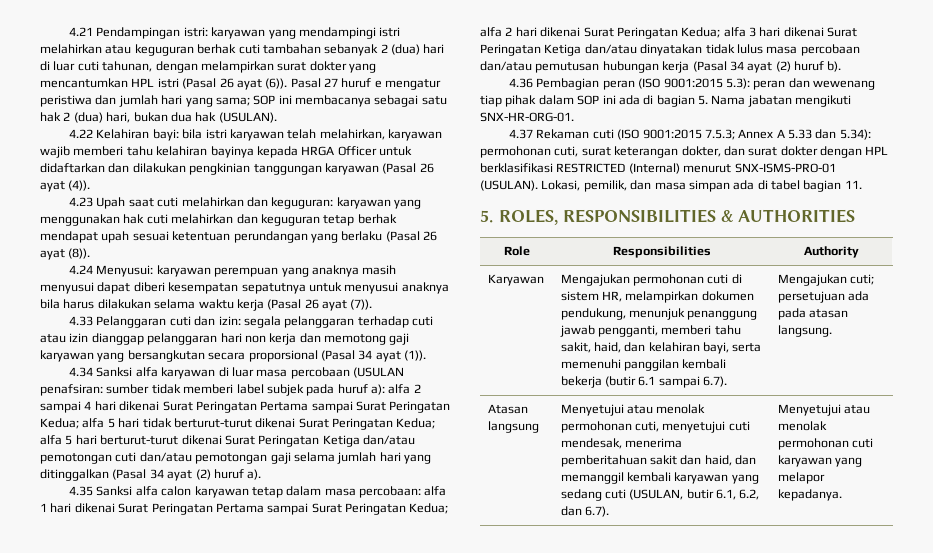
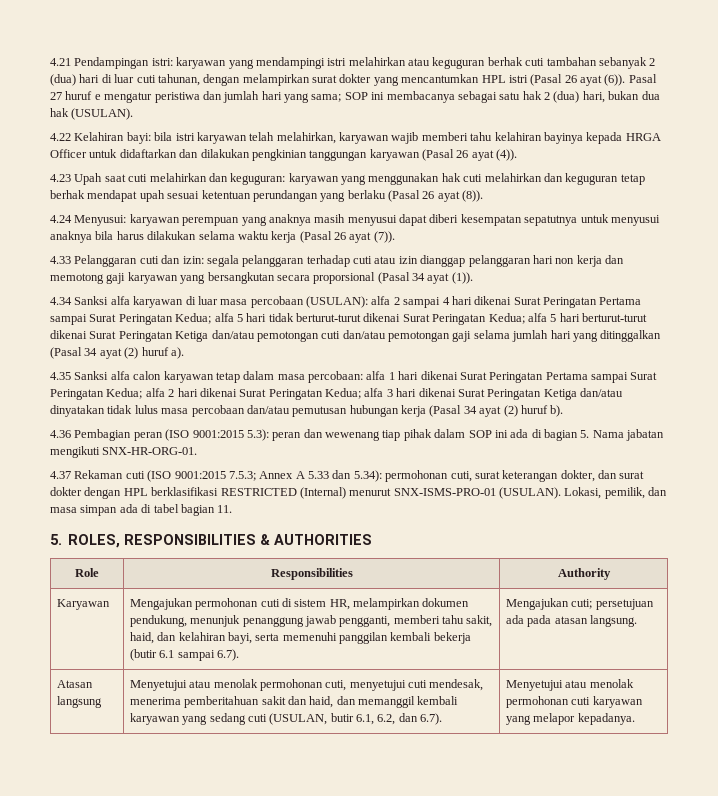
[353,367,405,378] [40,384,385,396] (USULAN penafsiran: sumber tidak memberi label subjek pada huruf a): -> [306,296,368,308] (USULAN):

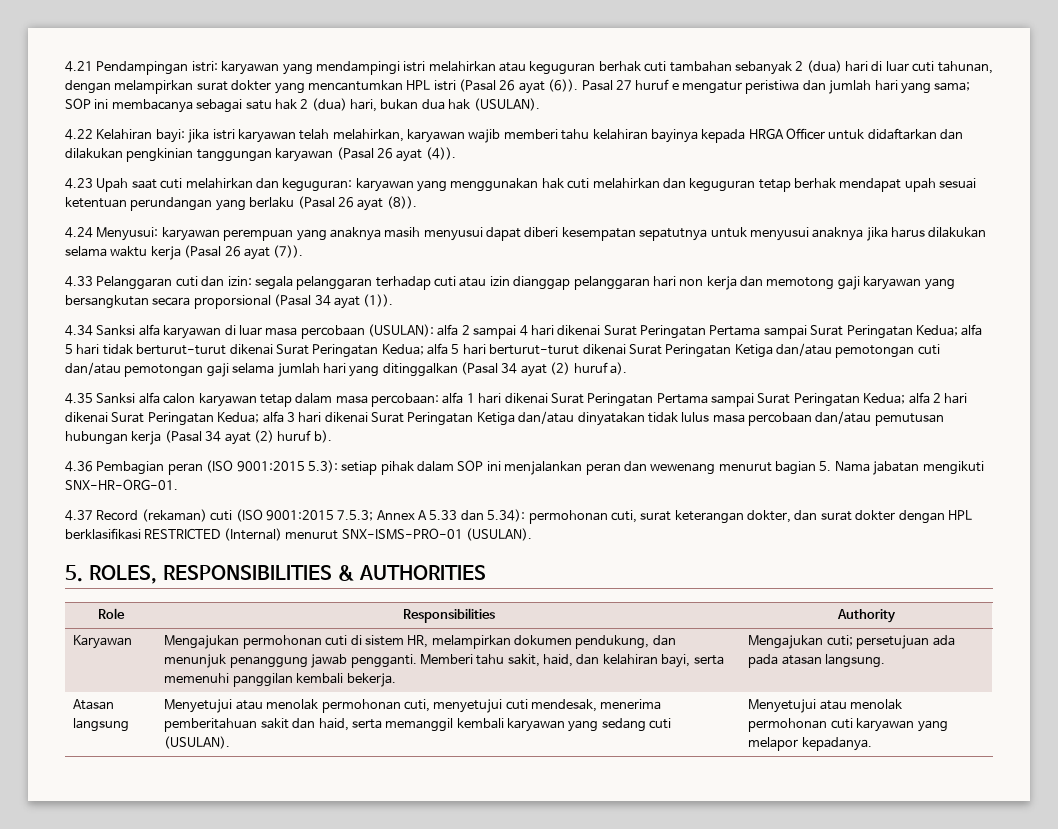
[154,132,173,141] bila -> [188,129,210,143] jika
[95,231,114,240] bila -> [866,227,888,241] jika
[272,429,542,441] peran dan wewenang tiap pihak dalam SOP ini ada di -> [341,460,772,475] setiap pihak dalam SOP ini menjalankan peran dan wewenang menurut
[74,470,124,479] Rekaman -> [96,509,207,522] Record (rekaman)
[564,487,668,499] [50,504,233,516] Lokasi, pemilik, dan masa simpan ada di tabel bagian 11. -> (532, 534) none
(187, 621) none -> [652,635,676,646] dan
[339,615,440,627] pengganti, memberi -> [350,654,473,668] pengganti. Memberi
[433,632,471,644] [129,649,239,661] bekerja (butir 6.1 sampai 6.7). -> [346,673,396,687] bekerja.
[336,696,356,705] dan -> [351,719,382,729] serta
[269,713,443,725] (USULAN, butir 6.1, 6.2, dan 6.7). -> [164,736,231,749] (USULAN).

